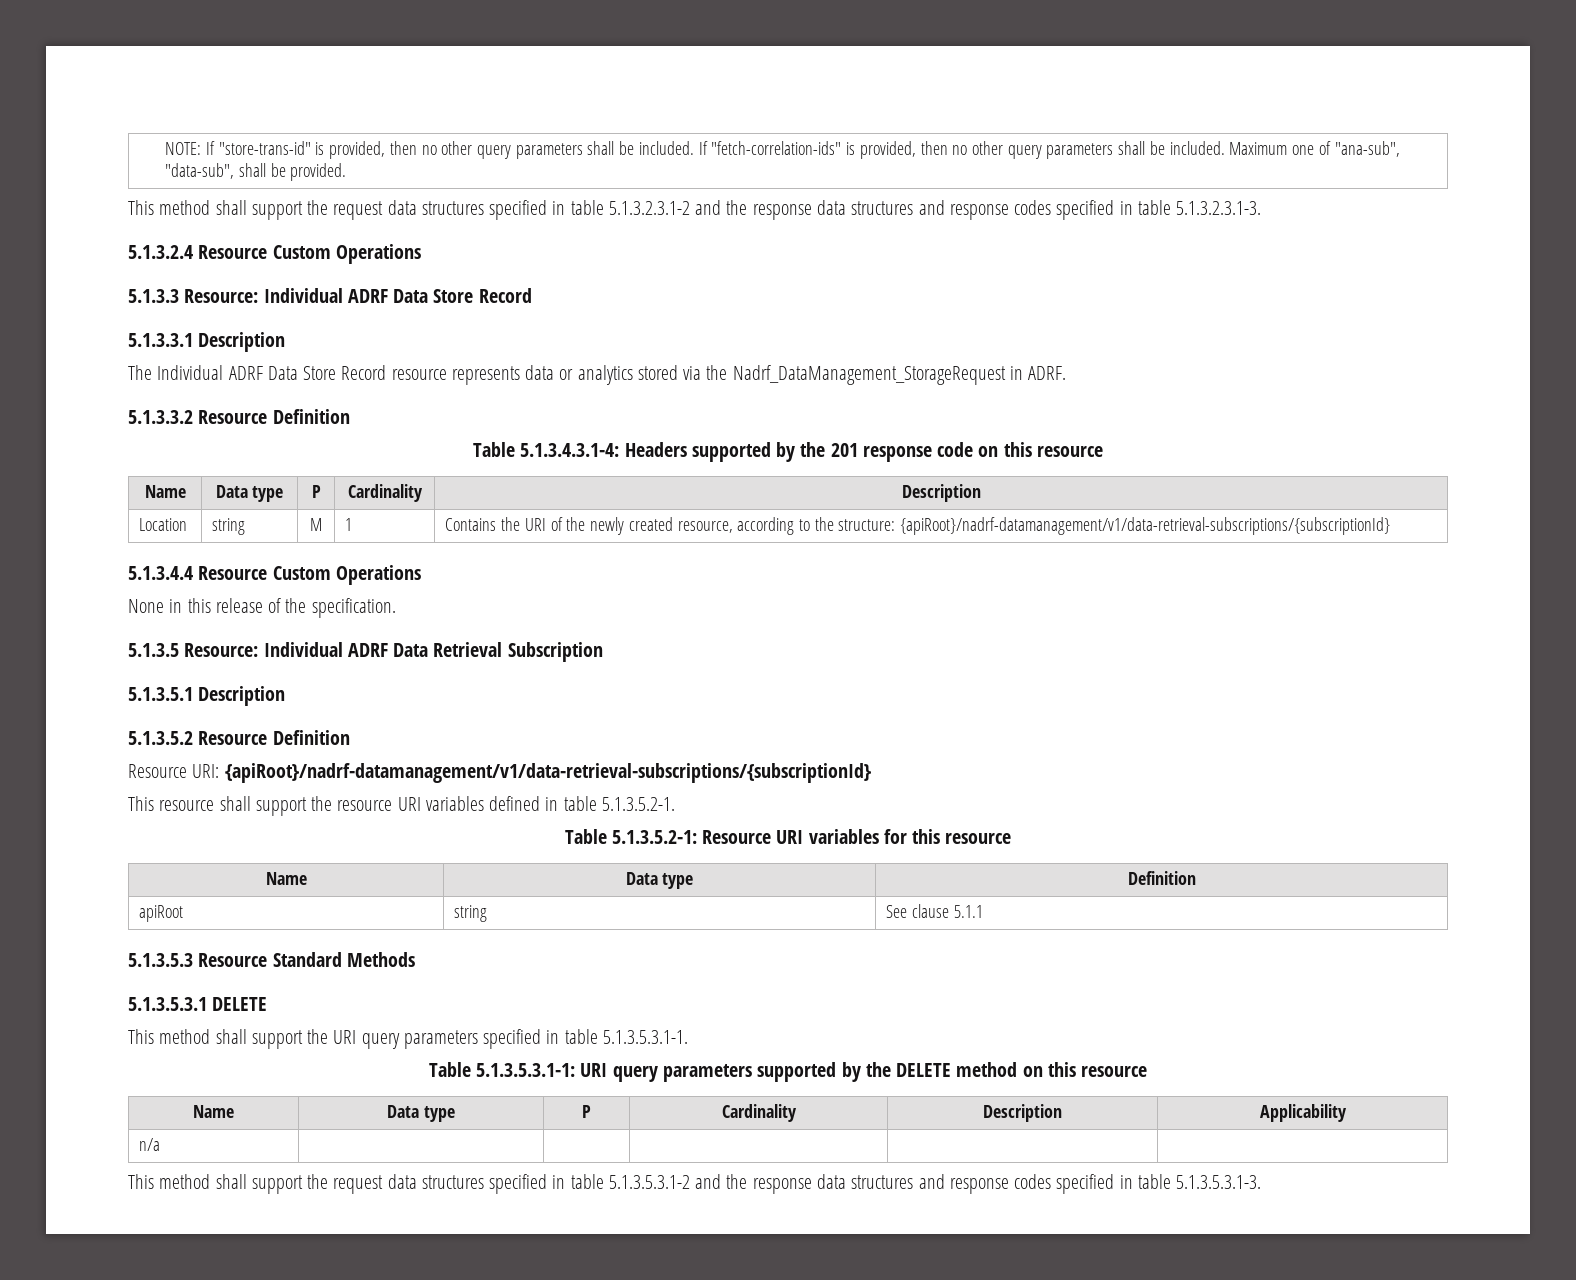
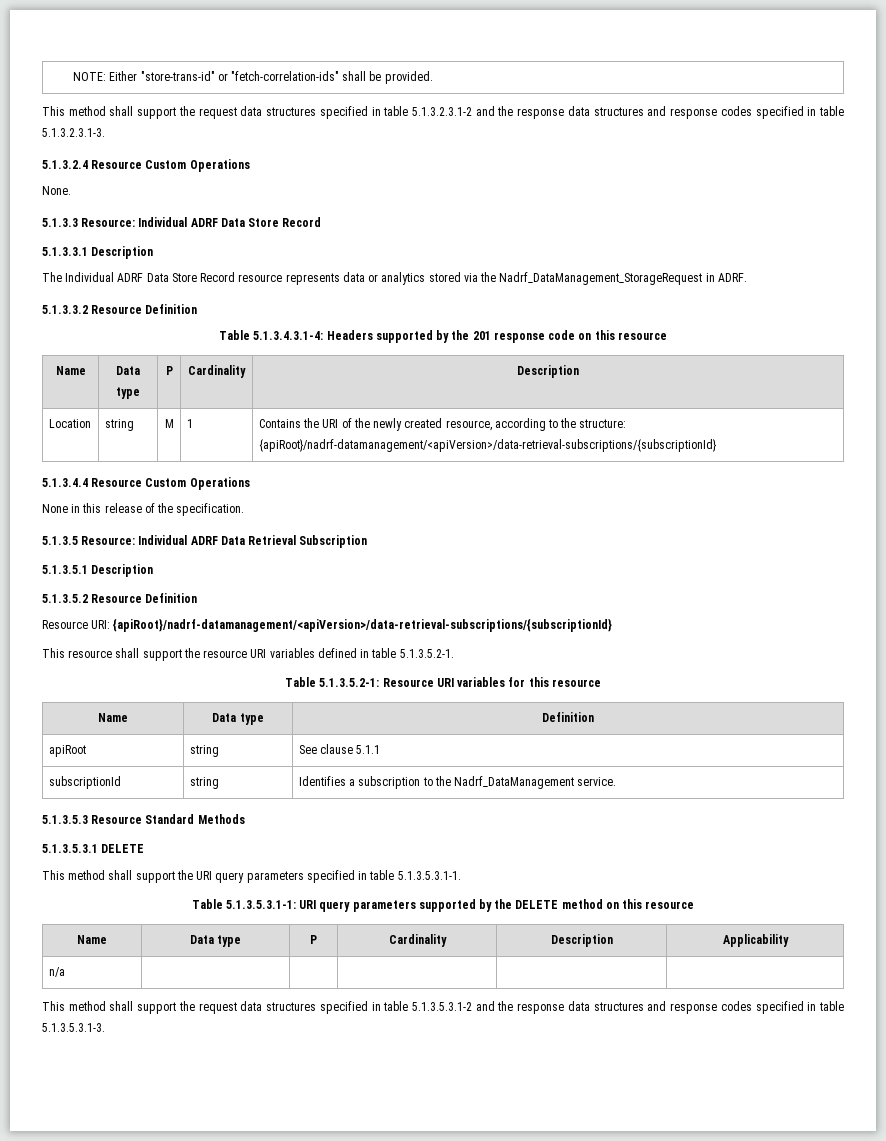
[205,141,1400,159] [165,163,235,179] If "store-trans-id" is provided, then no other query parameters shall be included. If "fetch-correlation-ids" is provided, then no other query parameters shall be included. Maximum one of "ana-sub", "data-sub", -> [109,71,339,81] Either "store-trans-id" or "fetch-correlation-ids"
(421, 254) none -> [42,186,71,195] // None.
[900,517,1391,535] {apiRoot}/nadrf-datamanagement/v1/data-retrieval-subscriptions/{subscriptionId} -> [258,439,716,452] {apiRoot}/nadrf-datamanagement/<apiVersion>/data-retrieval-subscriptions/{subscriptionId}
[224,763,871,783] {apiRoot}/nadrf-datamanagement/v1/data-retrieval-subscriptions/{subscriptionId} -> [113,618,613,632] {apiRoot}/nadrf-datamanagement/<apiVersion>/data-retrieval-subscriptions/{subscriptionId}
(983, 911) none -> [48,776,121,789] [189,777,219,789] [298,776,617,789] // subscriptionId | string | Identifies a subscription to the Nadrf_DataManagement service.

